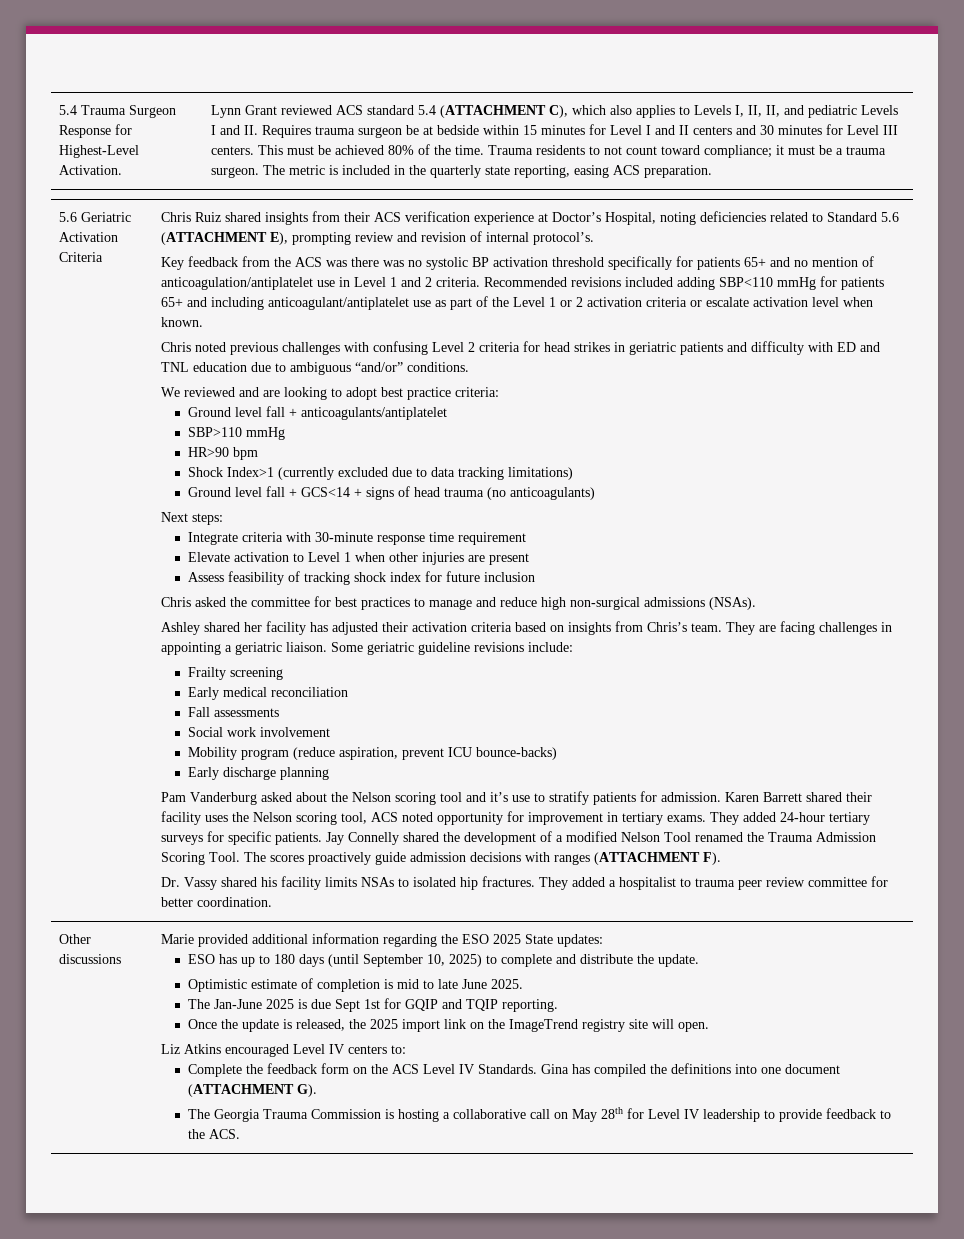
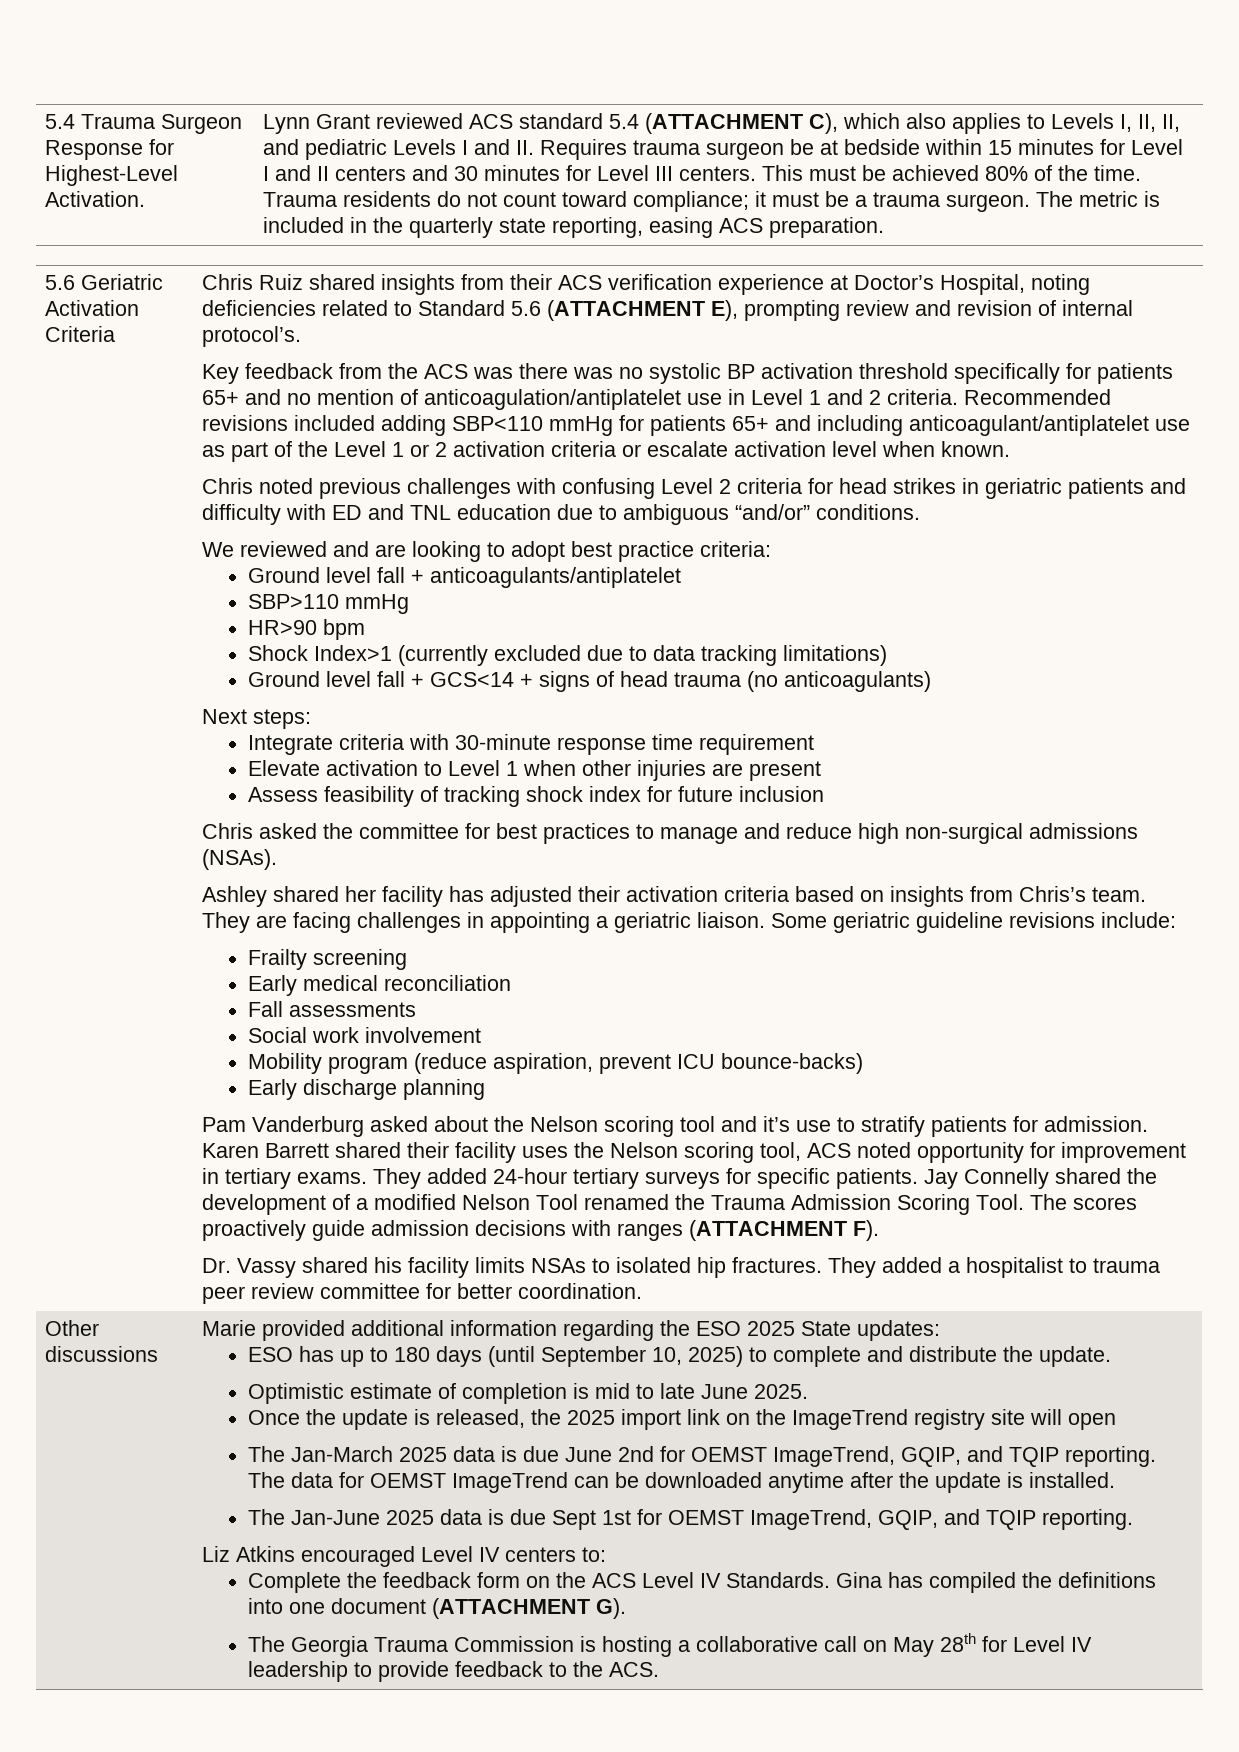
[588,146,600,155] to -> [436,191,461,207] do
[187,998,558,1012] // The Jan-June 2025 is due Sept 1st for GQIP and TQIP reporting. -> (809, 1391) none
[677,1022,709,1032] open. -> [1068,1413,1117,1430] [248,1446,1157,1467] [248,1472,1116,1493] [248,1509,1134,1530] open // The Jan-March 2025 data is due June 2nd for OEMST ImageTrend, GQIP, and TQIP reporting. The data for OEMST ImageTrend can be downloaded anytime after the update is installed. // The Jan-June 2025 data is due Sept 1st for OEMST ImageTrend, GQIP, and TQIP reporting.

